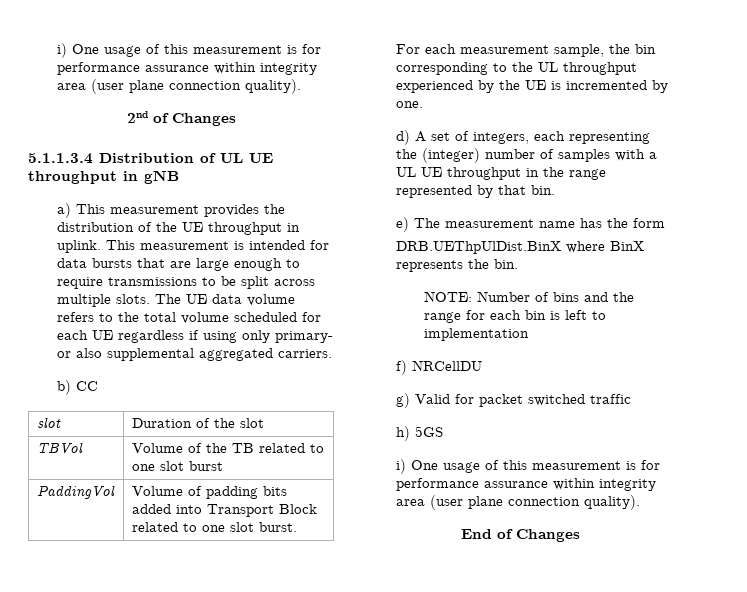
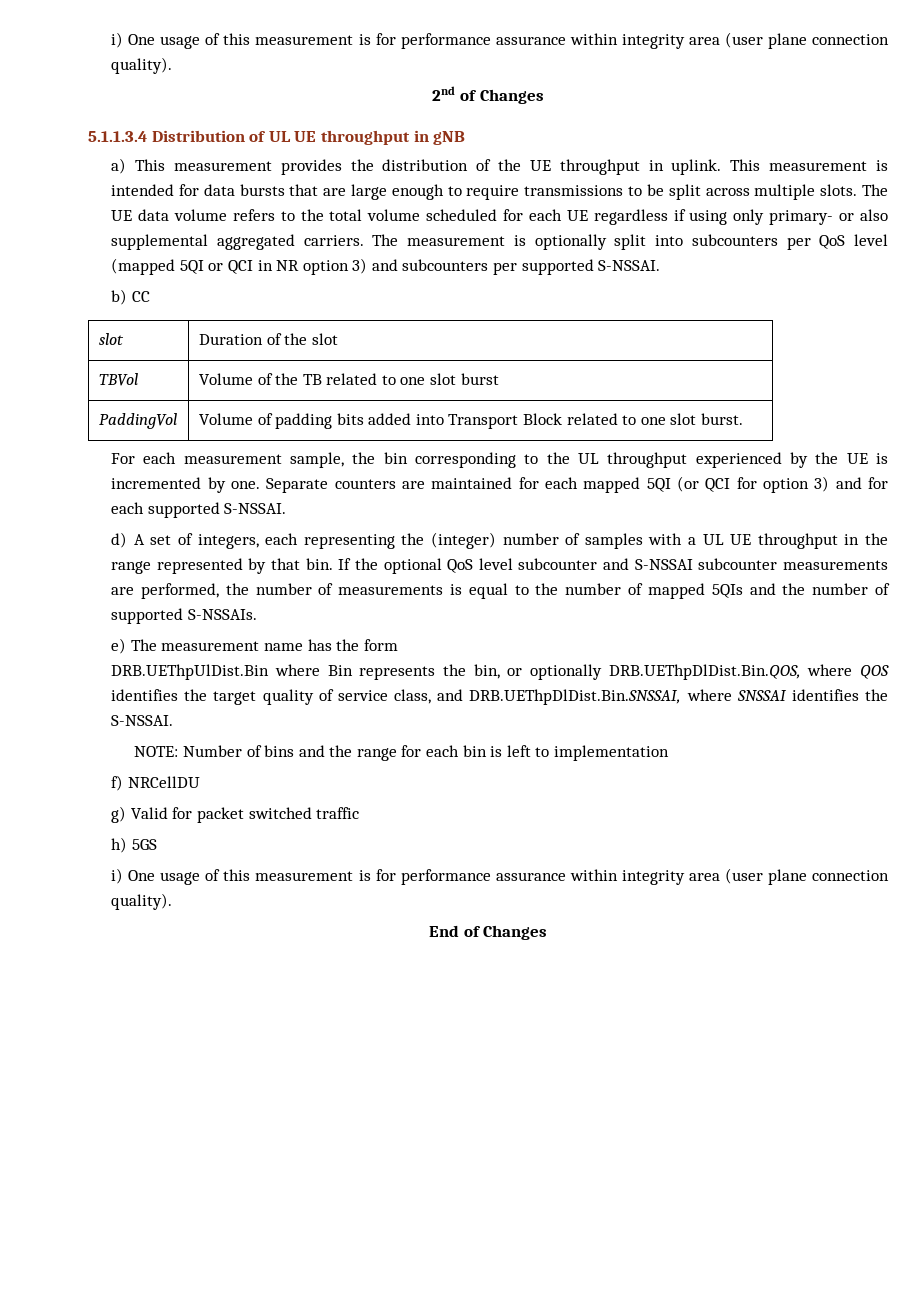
(332, 353) none -> [372,234,888,250] [111,258,661,275] The measurement is optionally split into subcounters per QoS level (mapped 5QI or QCI in NR option 3) and subcounters per supported S-NSSAI.
(423, 104) none -> [266,476,888,493] [111,502,287,518] Separate counters are maintained for each mapped 5QI (or QCI for option 3) and for each supported S-NSSAI.
(555, 190) none -> [338,558,889,574] [111,583,891,599] [111,608,257,624] If the optional QoS level subcounter and S-NSSAI subcounter measurements are performed, the number of measurements is equal to the number of mapped 5QIs and the number of supported S-NSSAIs.
[395,241,644,254] [395,259,518,272] DRB.UEThpUlDist.BinX where BinX represents the bin. -> [111,664,889,680] [111,689,888,705] [111,715,174,726] DRB.UEThpUlDist.Bin where Bin represents the bin, or optionally DRB.UEThpDlDist.Bin.QOS, where QOS identifies the target quality of service class, and DRB.UEThpDlDist.Bin.SNSSAI, where SNSSAI identifies the S-NSSAI.

